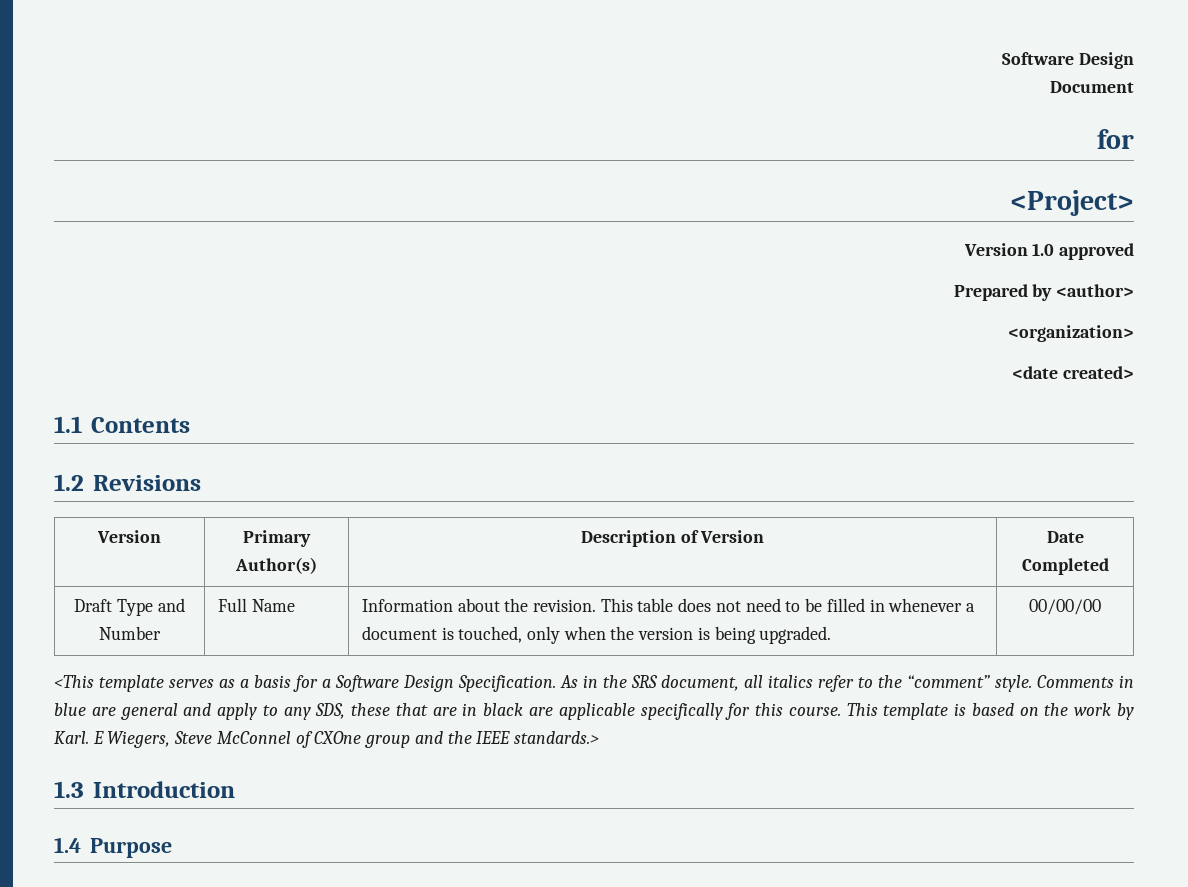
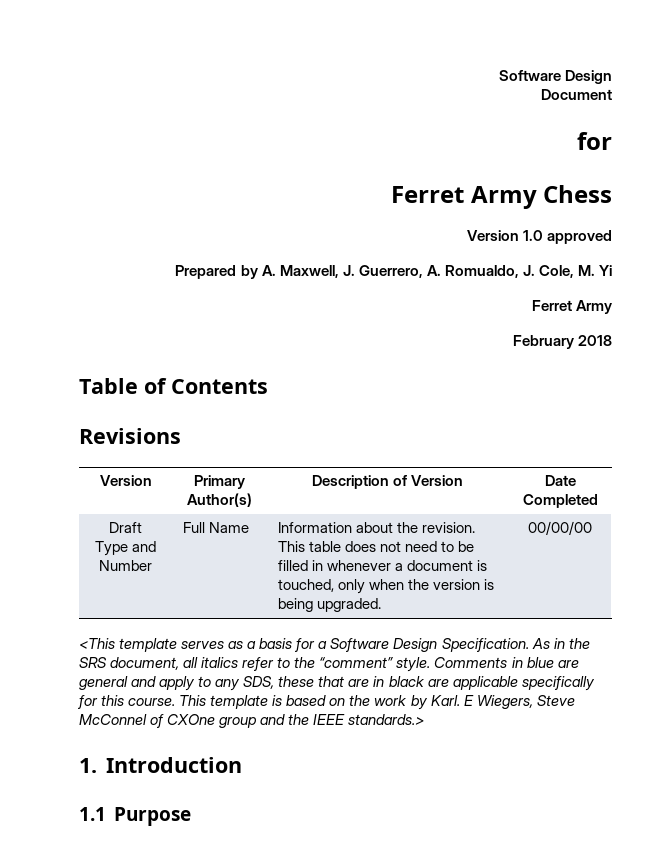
[1010,190,1134,216] <Project> -> [391,185,612,209] Ferret Army Chess
[1056,284,1134,297] [1008,325,1134,342] [1012,366,1134,379] [54,416,82,433] <author> // <organization> // <date created> // 1.1 -> [261,265,612,278] [531,300,612,314] [512,335,612,349] [79,378,167,394] A. Maxwell, J. Guerrero, A. Romualdo, J. Cole, M. Yi // Ferret Army // February 2018 // Table of
[54,474,84,491] 1.2 -> (268, 386) none
[54,781,84,798] 1.3 -> [79,758,97,773] 1.
[54,837,81,853] 1.4 -> [79,807,106,821] 1.1

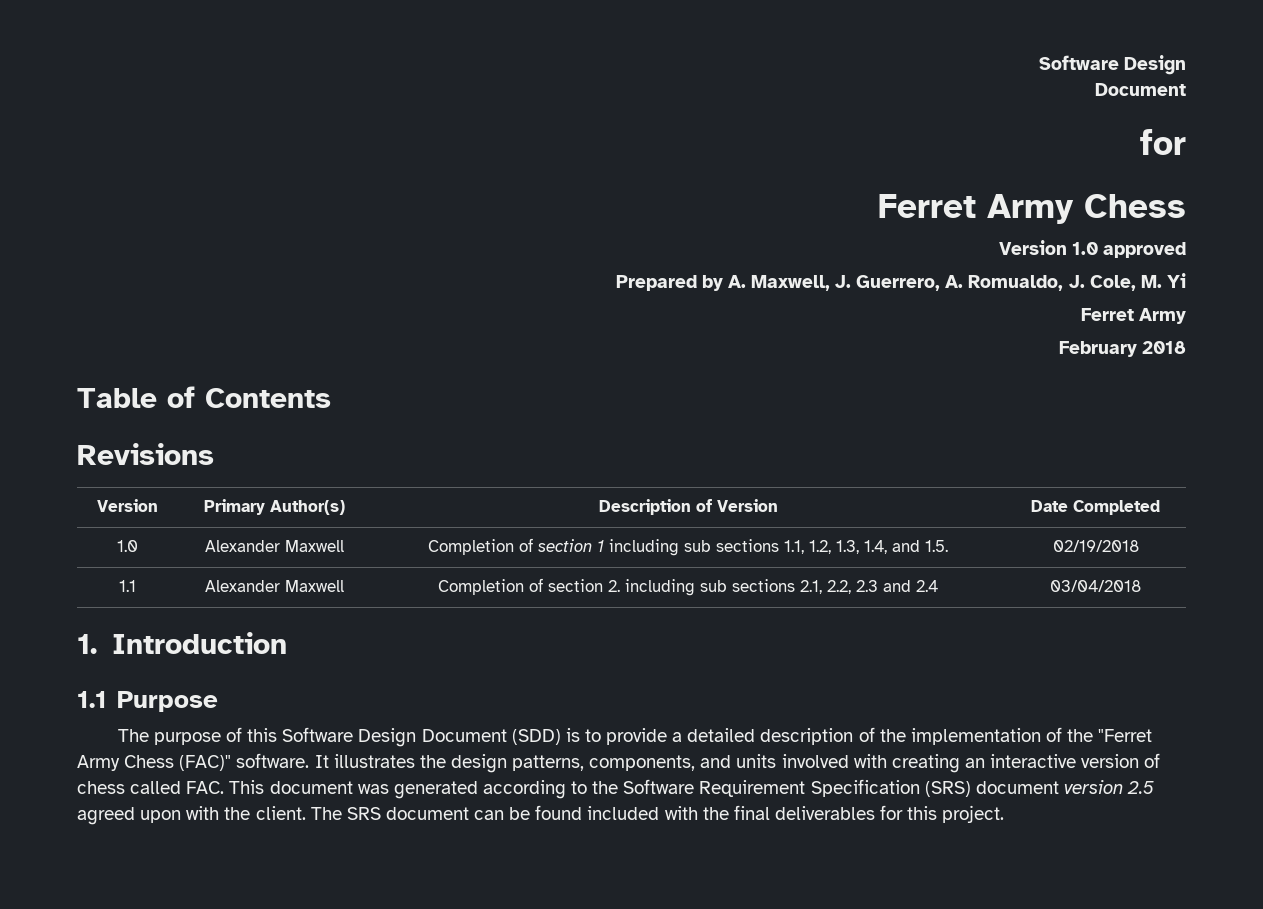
[109,522,142,533] [94,541,157,556] [99,560,152,571] [182,522,249,533] [277,522,476,533] [277,541,475,552] [277,560,488,571] [277,579,495,594] [277,598,381,612] [528,521,592,535] [79,638,590,652] [79,657,579,672] [79,676,595,691] [77,695,575,710] [79,714,425,728] [79,757,243,773] [79,807,191,826] Draft Type and Number | Full Name | Information about the revision. This table does not need to be filled in whenever a document is touched, only when the version is being upgraded. | 00/00/00 // <This template serves as a basis for a Software Design Specification. As in the SRS document, all italics refer to the “comment” style. Comments in blue are general and apply to any SDS, these that are in black are applicable specifically for this course. This template is based on the work by Karl. E Wiegers, Steve McConnel of CXOne group and the IEEE standards.> // 1. Introduction // 1.1 Purpose -> [117,540,138,552] [204,540,344,552] [428,538,948,556] [1052,540,1139,552] [119,580,136,592] [204,580,344,592] [438,578,938,596] [1050,580,1141,592] [77,632,287,654] [77,691,218,712] [117,727,1153,747] [77,753,1161,773] [77,779,1155,799] [77,805,1005,825] 1.0 | Alexander Maxwell | Completion of section 1 including sub sections 1.1, 1.2, 1.3, 1.4, and 1.5. | 02/19/2018 // 1.1 | Alexander Maxwell | Completion of section 2. including sub sections 2.1, 2.2, 2.3 and 2.4 | 03/04/2018 // 1. Introduction // 1.1 Purpose // The purpose of this Software Design Document (SDD) is to provide a detailed description of the implementation of the "Ferret Army Chess (FAC)" software. It illustrates the design patterns, components, and units involved with creating an interactive version of chess called FAC. This document was generated according to the Software Requirement Specification (SRS) document version 2.5 agreed upon with the client. The SRS document can be found included with the final deliverables for this project.

